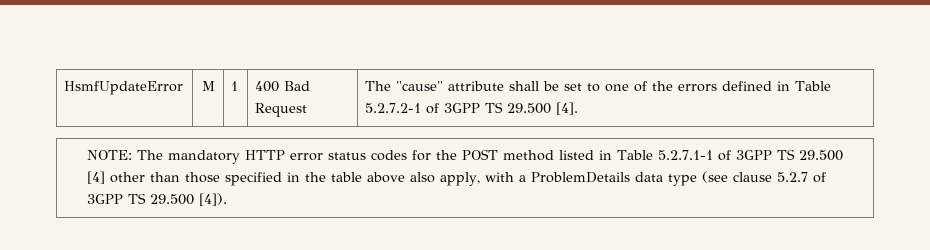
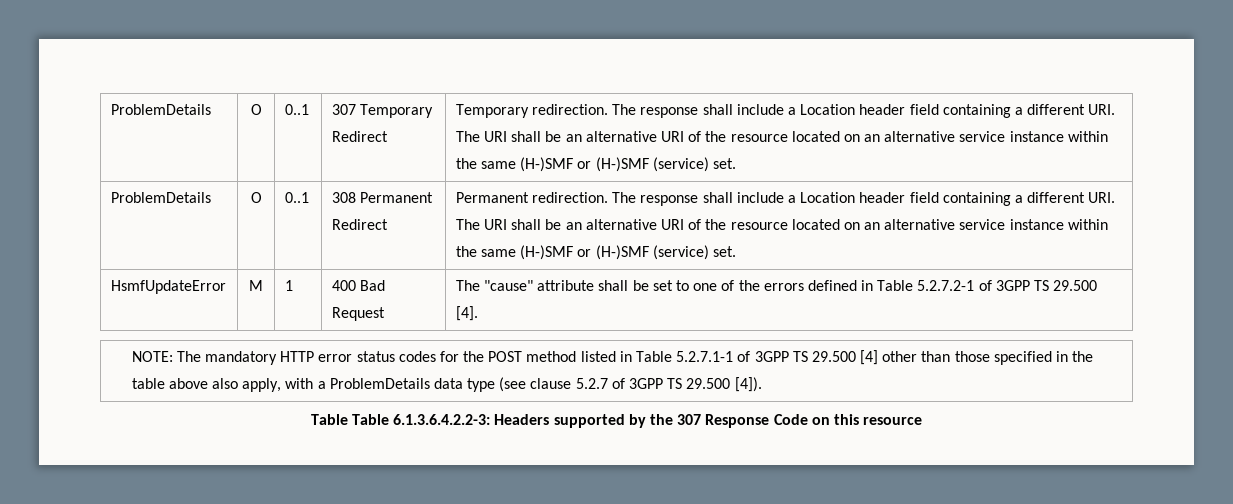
(64, 88) none -> [110,104,211,115] [250,104,262,115] [284,104,309,115] [331,104,434,118] [331,131,388,142] [455,104,1116,118] [455,131,1108,142] [455,157,736,172] [110,192,211,203] [250,192,262,203] [284,192,309,203] [331,192,434,203] [331,219,388,230] [455,192,1116,206] [455,219,1108,230] [455,245,736,260] ProblemDetails | O | 0..1 | 307 Temporary Redirect | Temporary redirection. The response shall include a Location header field containing a different URI. The URI shall be an alternative URI of the resource located on an alternative service instance within the same (H-)SMF or (H-)SMF (service) set. // ProblemDetails | O | 0..1 | 308 Permanent Redirect | Permanent redirection. The response shall include a Location header field containing a different URI. The URI shall be an alternative URI of the resource located on an alternative service instance within the same (H-)SMF or (H-)SMF (service) set. //
(227, 199) none -> [310,414,923,428] // Table Table 6.1.3.6.4.2.2-3: Headers supported by the 307 Response Code on this resource

